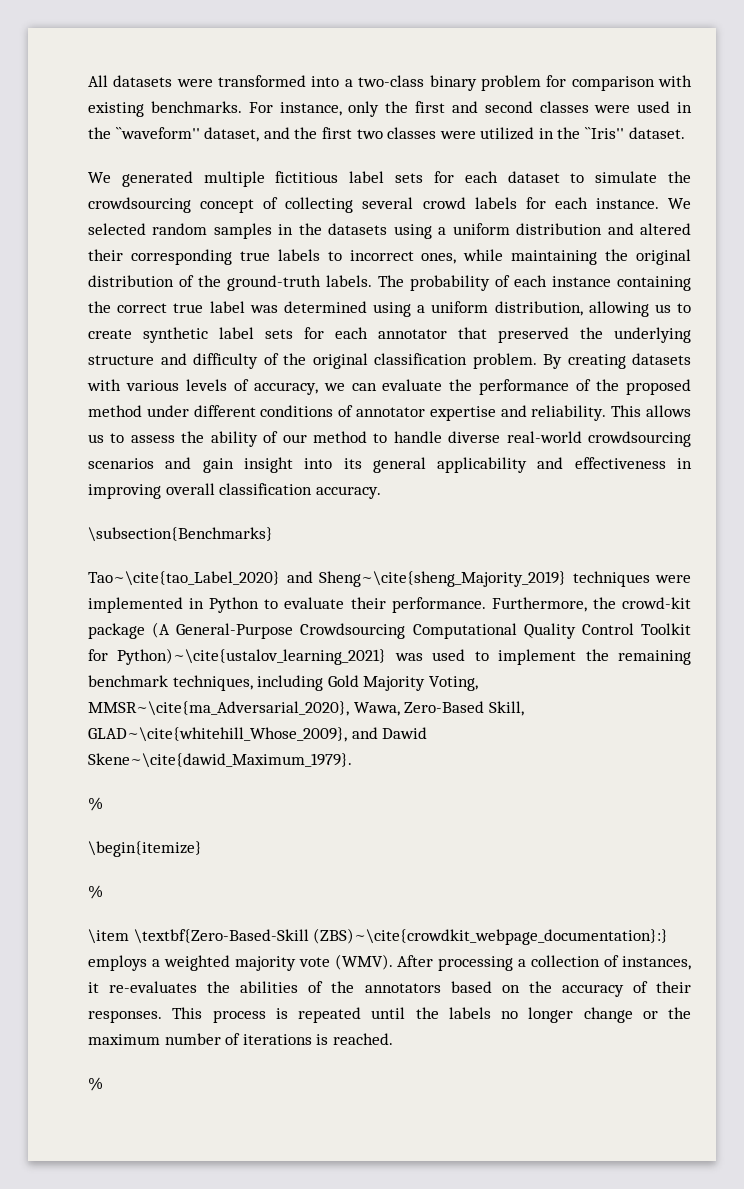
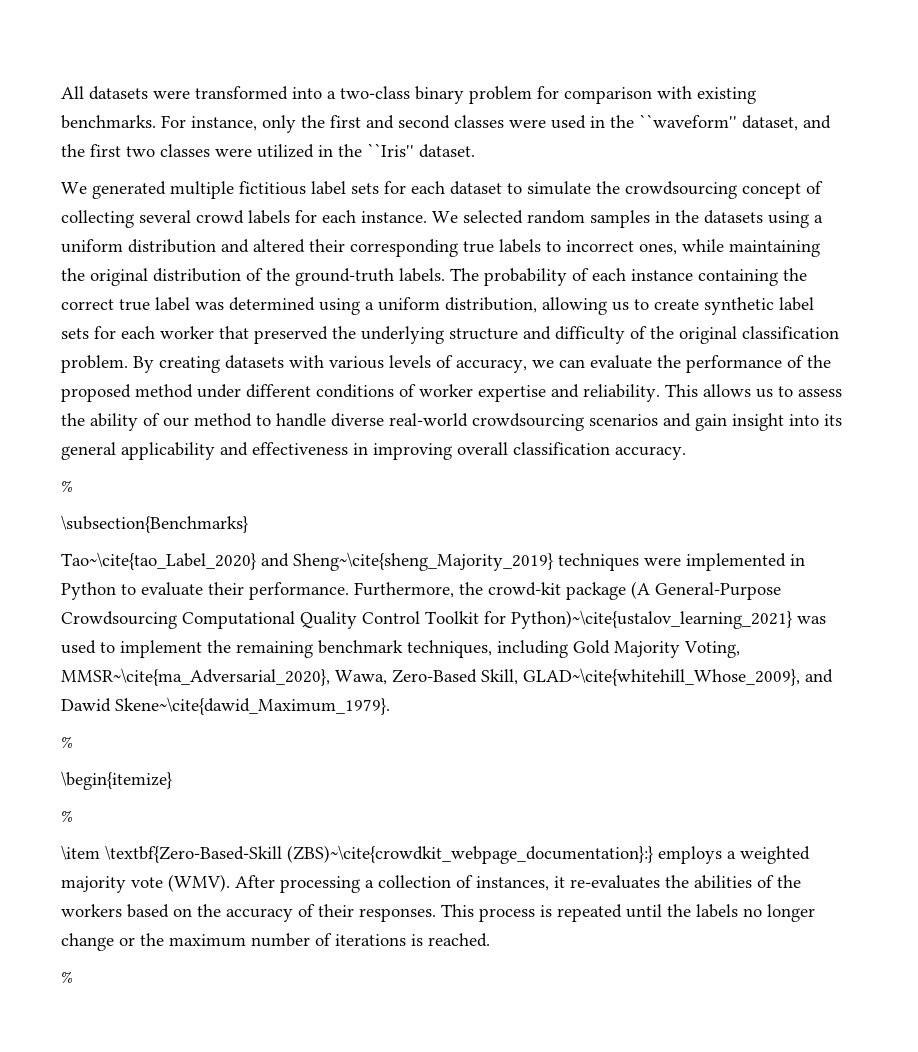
[378,329,447,339] annotator -> [160,326,214,339] worker
[356,407,426,417] annotator -> [419,384,473,397] worker
(381, 492) none -> [61,480,73,492] // %
[364,983,441,993] annotators -> [61,904,122,917] workers

